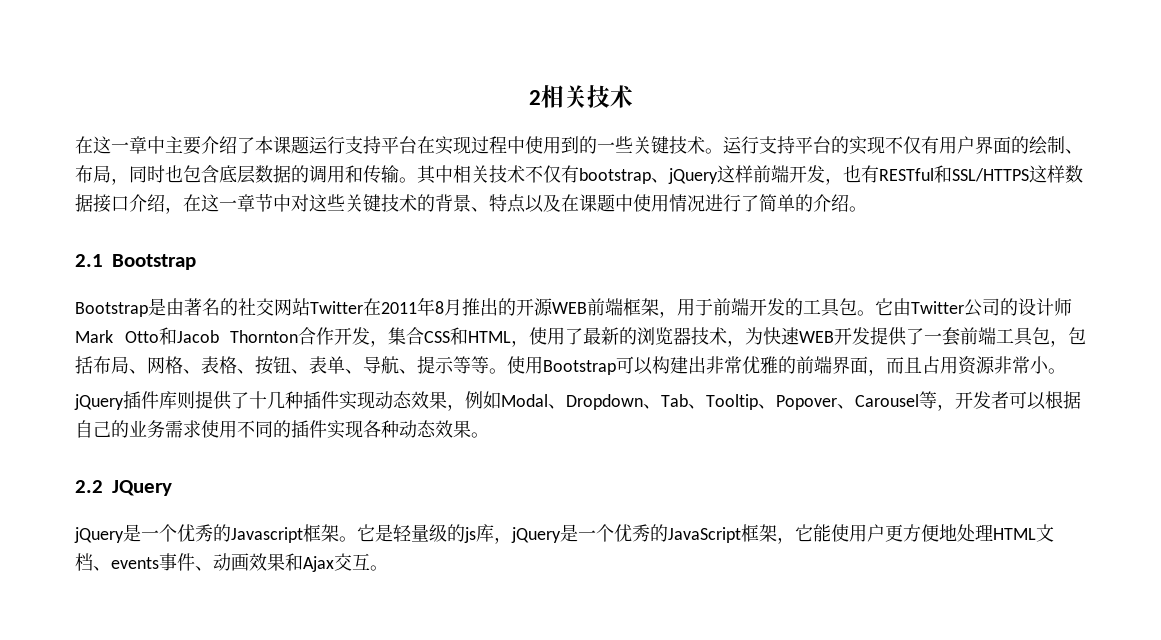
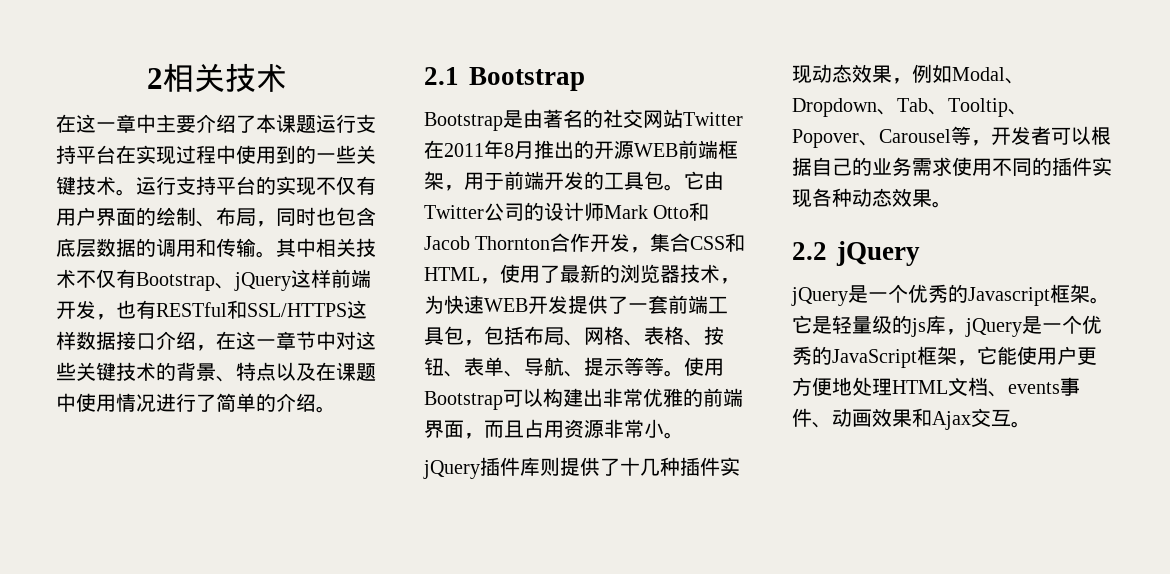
[579,168,651,184] bootstrap -> [136,272,215,291] Bootstrap
[112,480,172,496] JQuery -> [836,241,920,266] jQuery

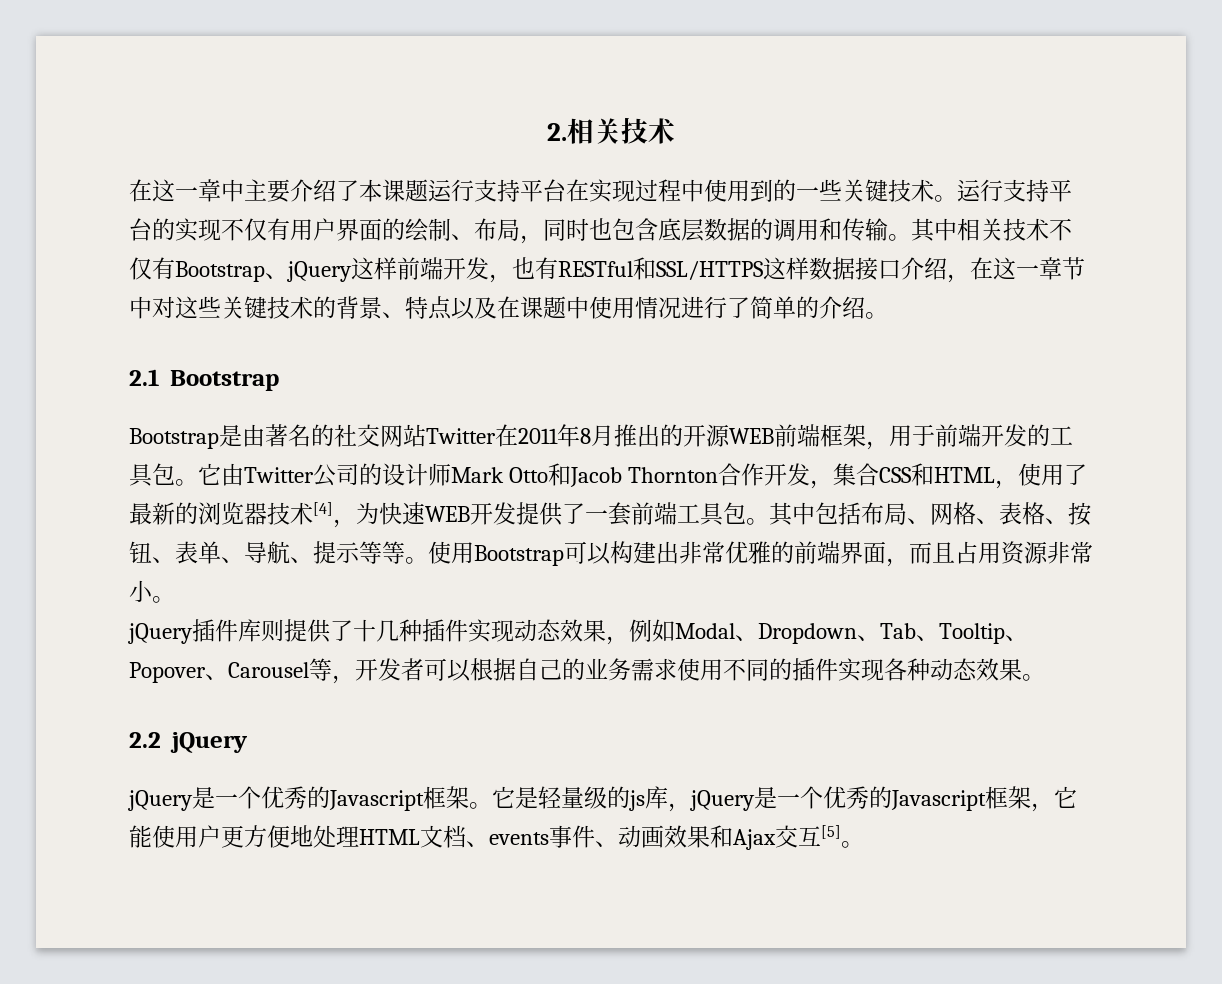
[147,68,163,89] 2 -> [547,123,567,141] 2.
(720, 273) none -> [313,502,333,516] [4]
[464,340,484,346] ， -> [746,502,815,526] 。其中
[832,349,917,368] JavaScript -> [891,790,986,811] Javascript
(1011, 418) none -> [821,825,841,839] [5]

